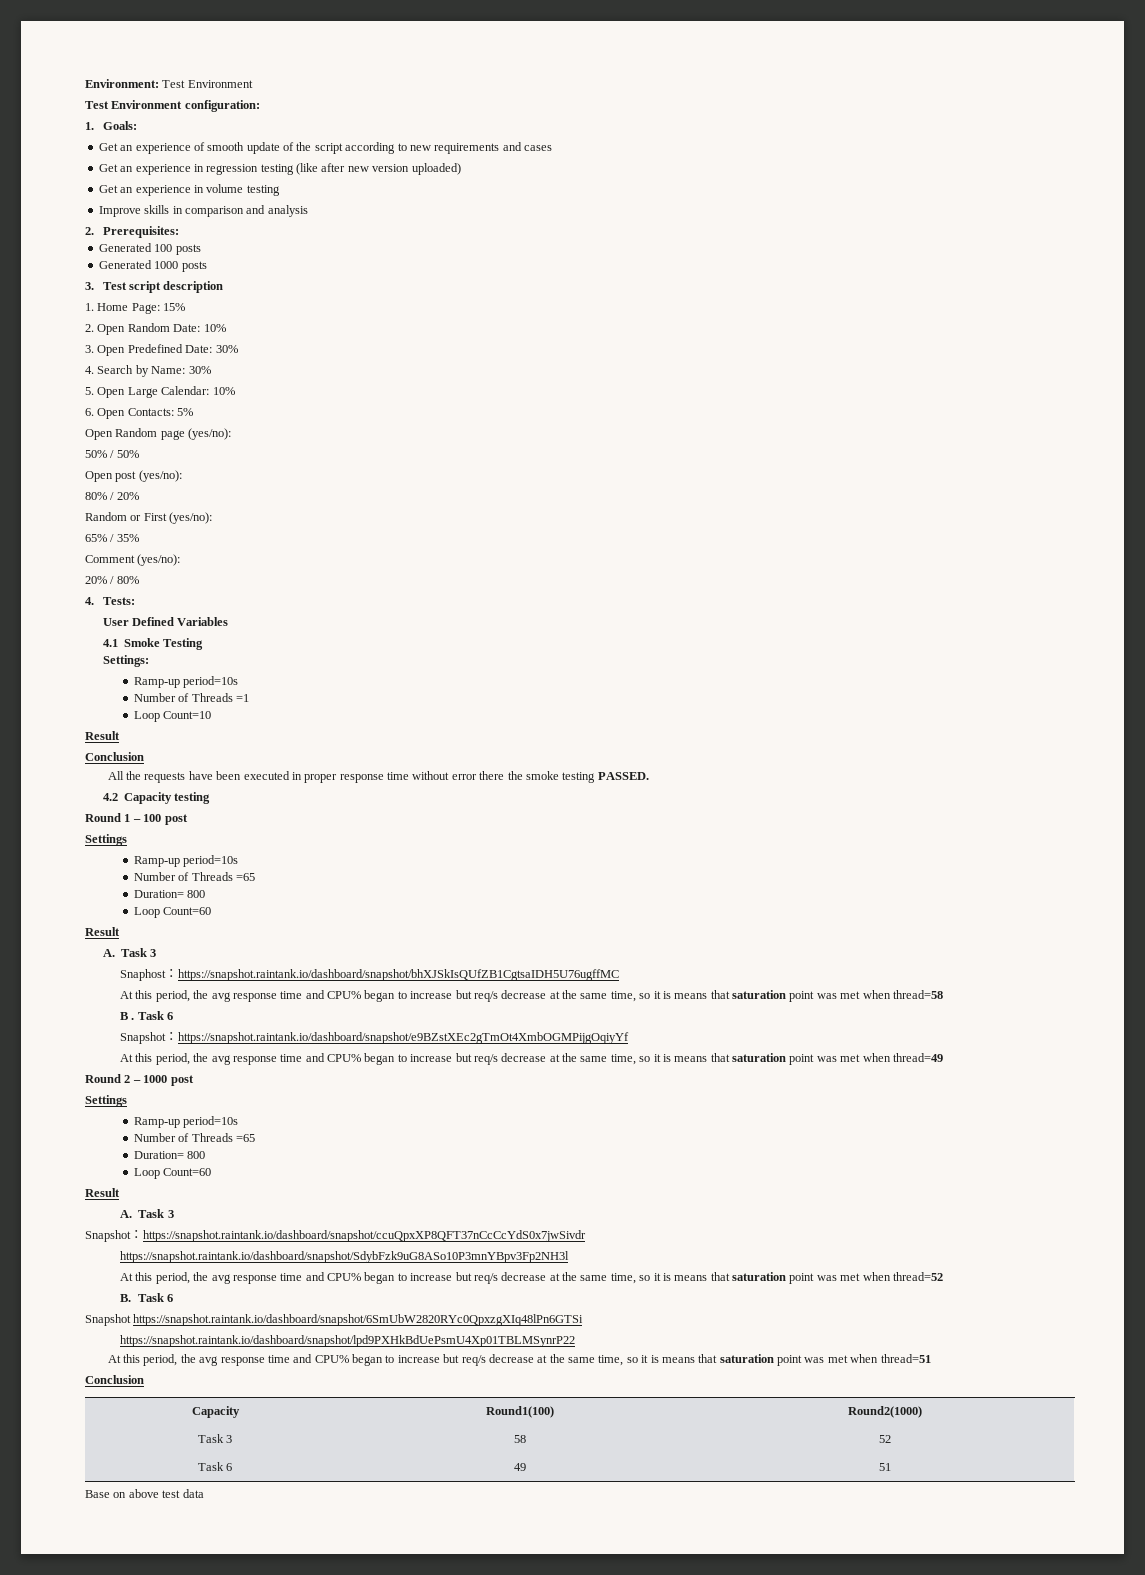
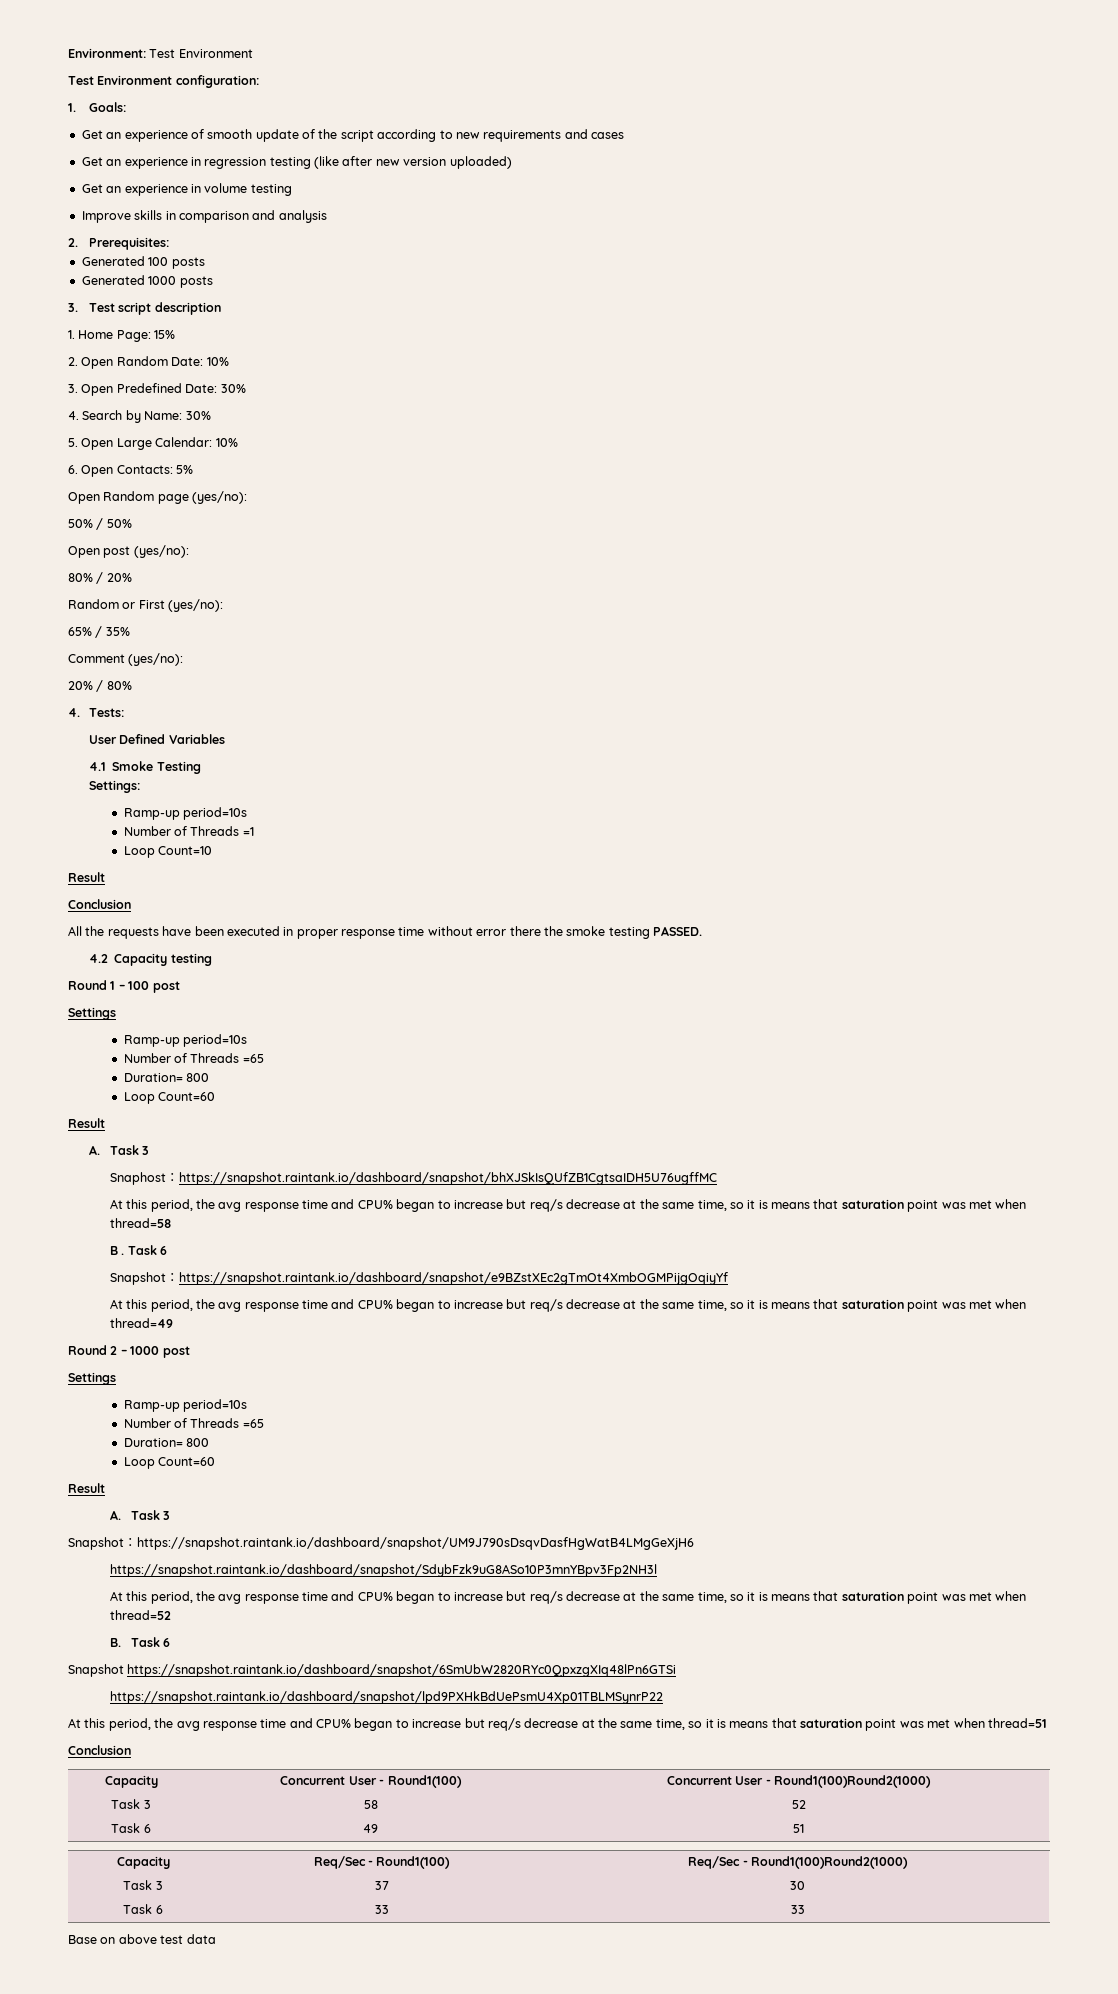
[143,1230,586,1242] https://snapshot.raintank.io/dashboard/snapshot/ccuQpxXP8QFT37nCcCcYdS0x7jwSivdr -> [137,1537,694,1550] https://snapshot.raintank.io/dashboard/snapshot/UM9J790sDsqvDasfHgWatB4LMgGeXjH6
[486,1406,554,1418] [848,1406,922,1418] Round1(100) | Round2(1000) -> [280,1775,462,1788] [666,1775,932,1788] Concurrent User - Round1(100) | Concurrent User - Round1(100)Round2(1000)
(891, 1467) none -> [116,1856,170,1869] [313,1856,451,1869] [688,1856,908,1869] [123,1880,163,1890] [374,1881,389,1890] [790,1881,805,1890] [123,1904,163,1914] [374,1905,389,1914] [790,1905,805,1914] // Capacity | Req/Sec - Round1(100) | Req/Sec - Round1(100)Round2(1000) // Task 3 | 37 | 30 // Task 6 | 33 | 33

